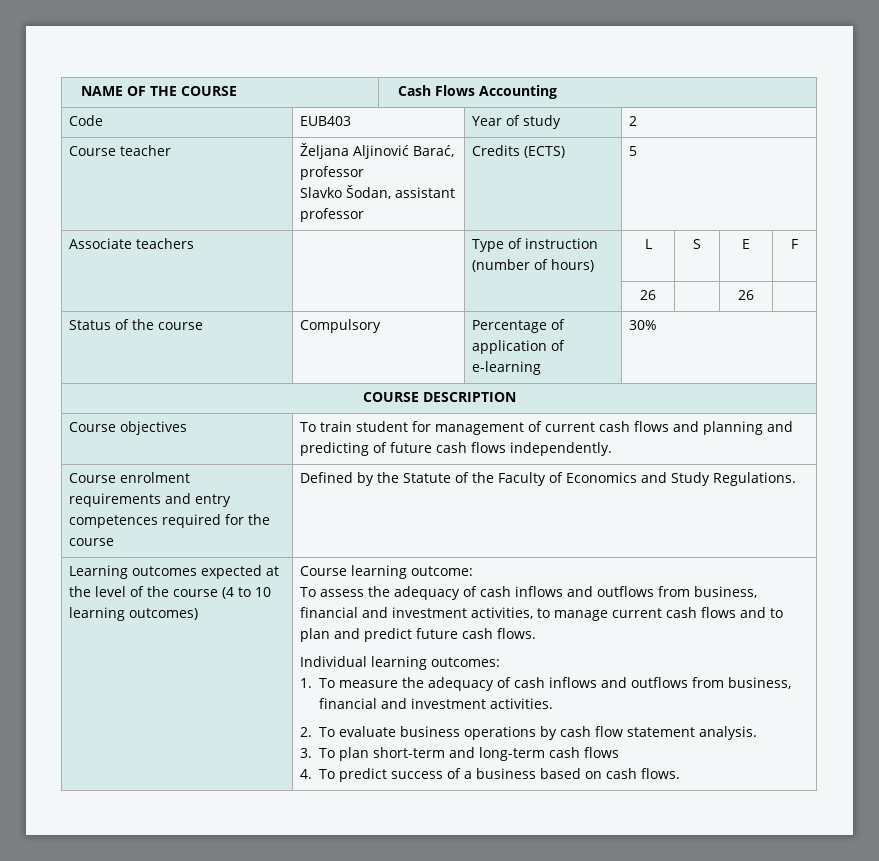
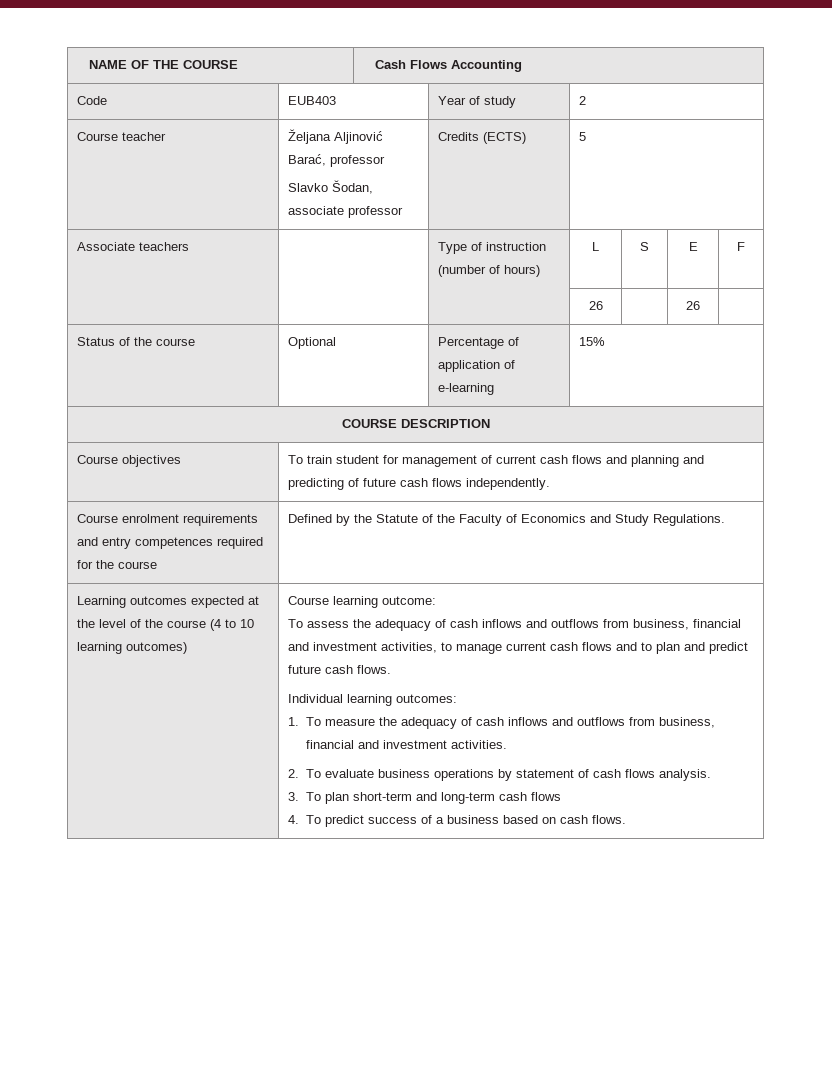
[395,187,456,198] assistant -> [288,206,345,215] associate
[300,319,382,333] Compulsory -> [288,337,337,349] Optional
[629,320,658,330] 30% -> [579,337,606,346] 15%
[559,726,695,737] cash flow statement -> [515,769,655,778] statement of cash flows

